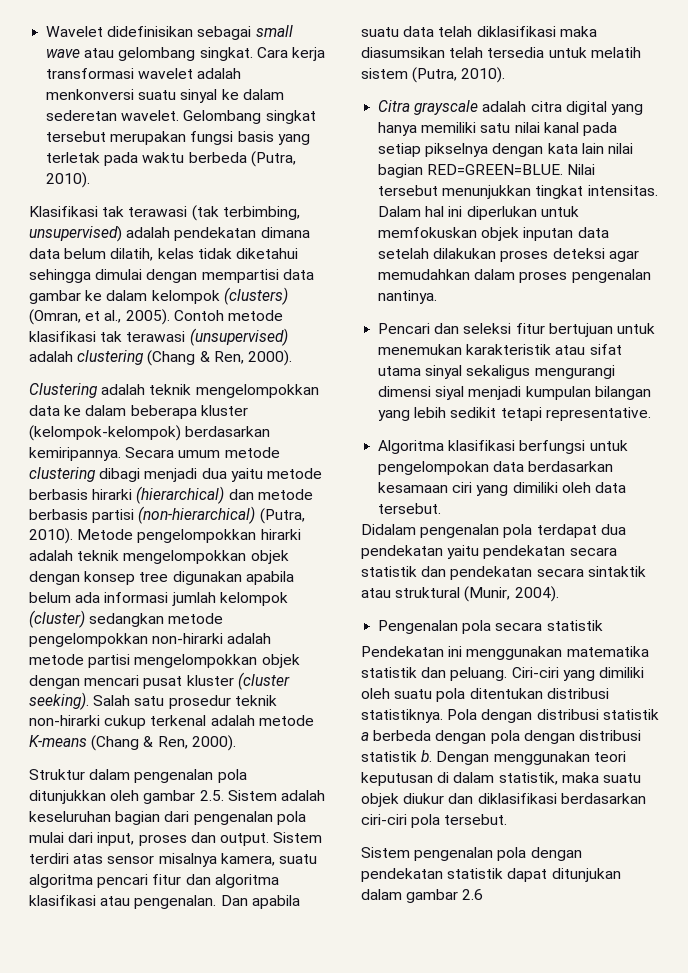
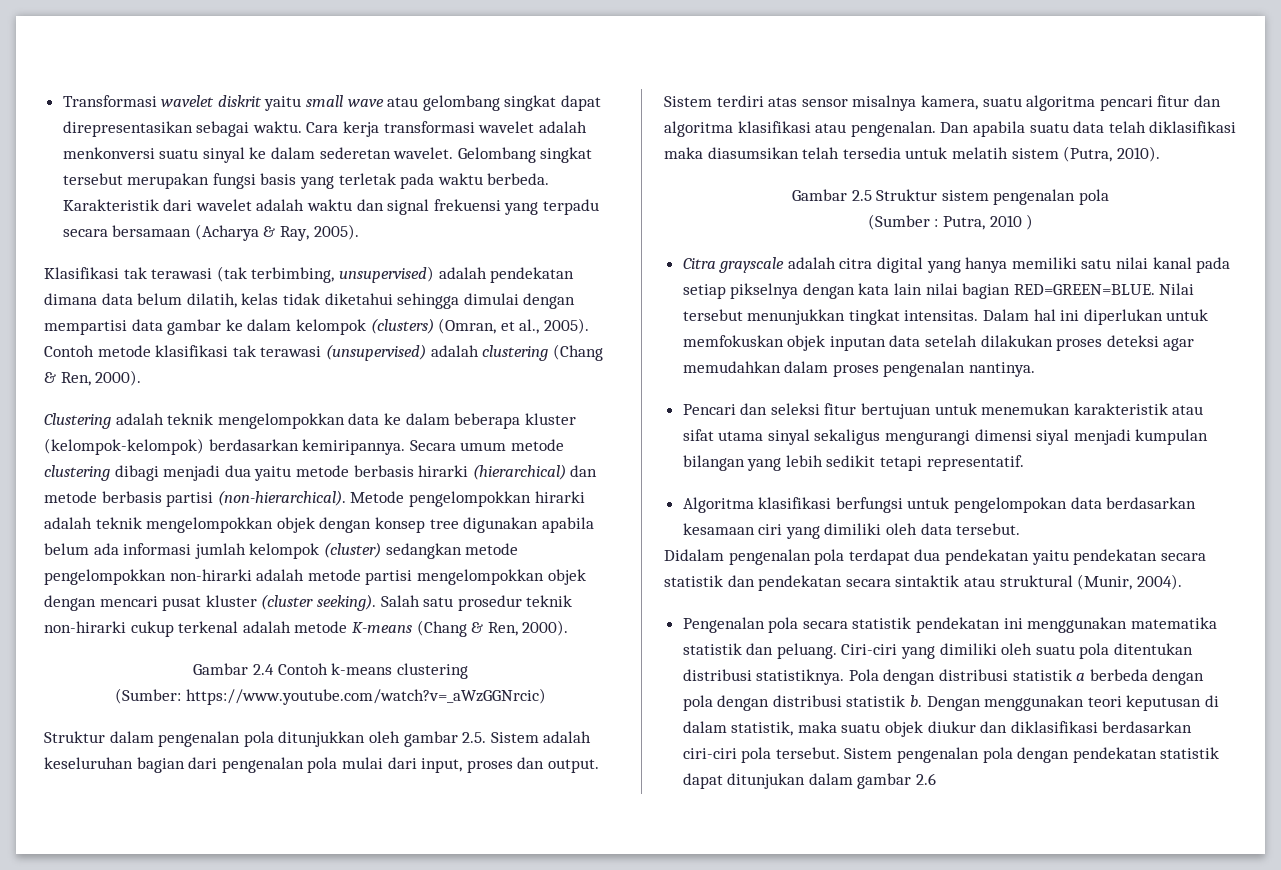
[46,25,293,40] [46,47,253,61] Wavelet didefinisikan sebagai small wave atau gelombang singkat. -> [62,95,602,111] [62,121,302,137] Transformasi wavelet diskrit yaitu small wave atau gelombang singkat dapat direpresentasikan sebagai waktu.
[188,151,296,167] [46,172,91,188] berbeda (Putra, 2010). -> [487,173,550,185] [62,199,600,215] [62,224,359,241] berbeda. Karakteristik dari wavelet adalah waktu dan signal frekuensi yang terpadu secara bersamaan (Acharya & Ray, 2005).
[138,506,305,524] [29,528,73,544] (non-hierarchical) (Putra, 2010). -> [217,490,346,506] (non-hierarchical).
(236, 743) none -> [193,663,468,679] [115,688,546,705] // Gambar 2.4 Contoh k-means clustering // (Sumber: https://www.youtube.com/watch?v=_aWzGGNrcic)
(506, 75) none -> [792,189,1109,205] [867,214,1034,230] // Gambar 2.5 Struktur sistem pengenalan pola // (Sumber : Putra, 2010 )
[545,407,651,421] representative. -> [926,455,1024,471] representatif.
[361,646,444,657] // Pendekatan -> [916,617,1001,633] pendekatan
(508, 819) // -> (840, 753) none

